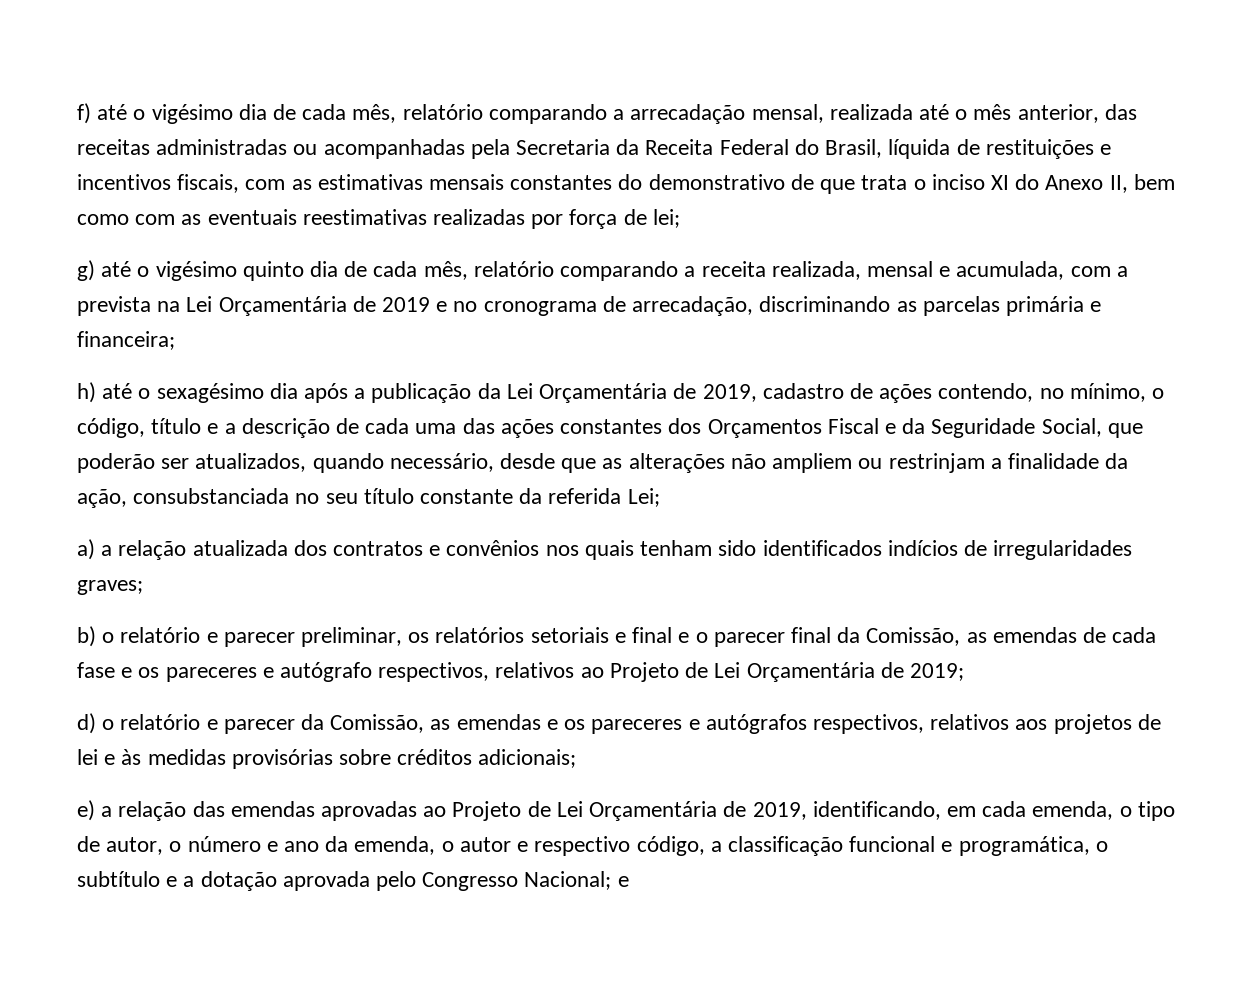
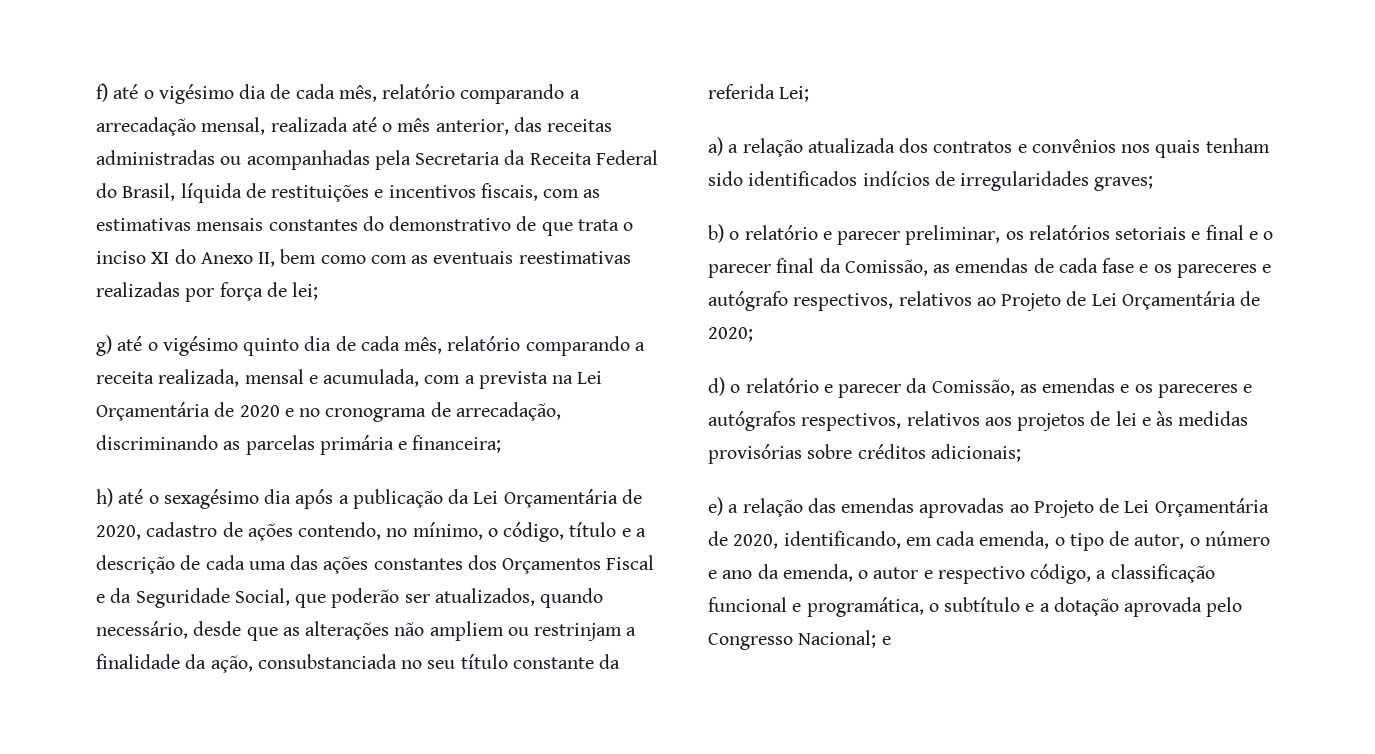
[382,297,431,312] 2019 -> [239,405,280,417] 2020
[702,384,757,402] 2019, -> [96,525,141,540] 2020,
[909,663,964,681] 2019; -> [708,327,753,342] 2020;
[752,802,807,820] 2019, -> [733,534,779,549] 2020,

